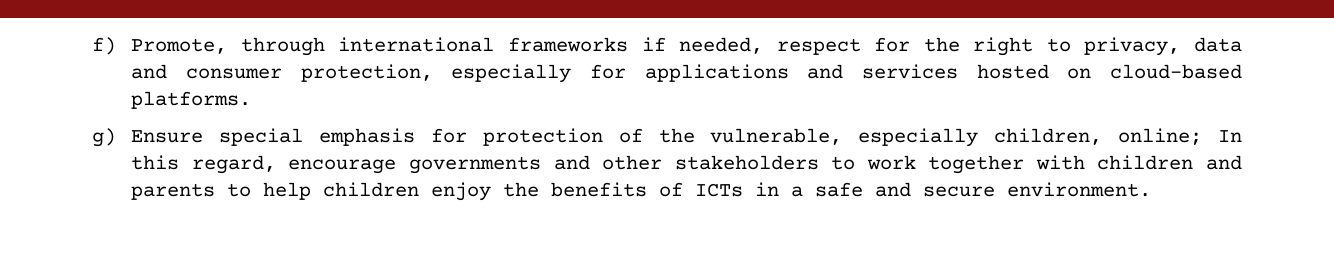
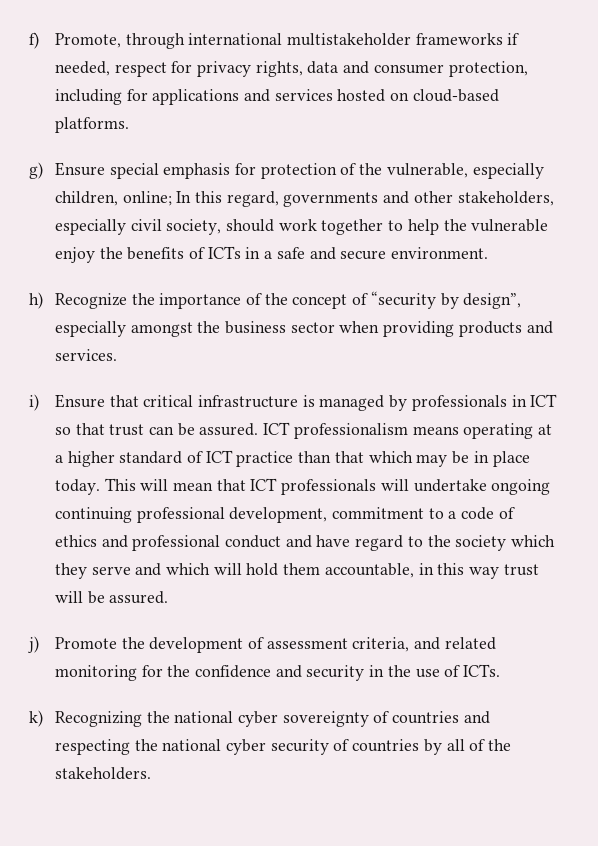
(495, 44) none -> [287,33,412,46] multistakeholder
[923,37,1181,56] the right to privacy, -> [197,61,303,77] privacy rights,
[451,64,572,83] especially -> [54,89,122,105] including
[288,159,397,174] encourage -> (279, 199) none
[674,155,1242,174] [131,182,420,200] stakeholders to work together with children and parents to help children -> [457,191,554,206] [54,219,549,235] stakeholders, especially civil society, should work together to help the vulnerable
(1152, 189) none -> [29,291,522,309] [54,321,553,337] [54,349,117,361] [29,394,558,411] [54,422,553,439] [54,450,530,467] [54,478,551,495] [54,507,515,523] [54,535,556,551] [54,563,539,579] [54,591,169,604] [28,636,496,653] [54,664,501,681] [29,710,490,727] [54,739,512,755] [54,767,151,780] // h) Recognize the importance of the concept of “security by design”, especially amongst the business sector when providing products and services. // i) Ensure that critical infrastructure is managed by professionals in ICT so that trust can be assured. ICT professionalism means operating at a higher standard of ICT practice than that which may be in place today. This will mean that ICT professionals will undertake ongoing continuing professional development, commitment to a code of ethics and professional conduct and have regard to the society which they serve and which will hold them accountable, in this way trust will be assured. // j) Promote the development of assessment criteria, and related monitoring for the confidence and security in the use of ICTs. // k) Recognizing the national cyber sovereignty of countries and respecting the national cyber security of countries by all of the stakeholders.

